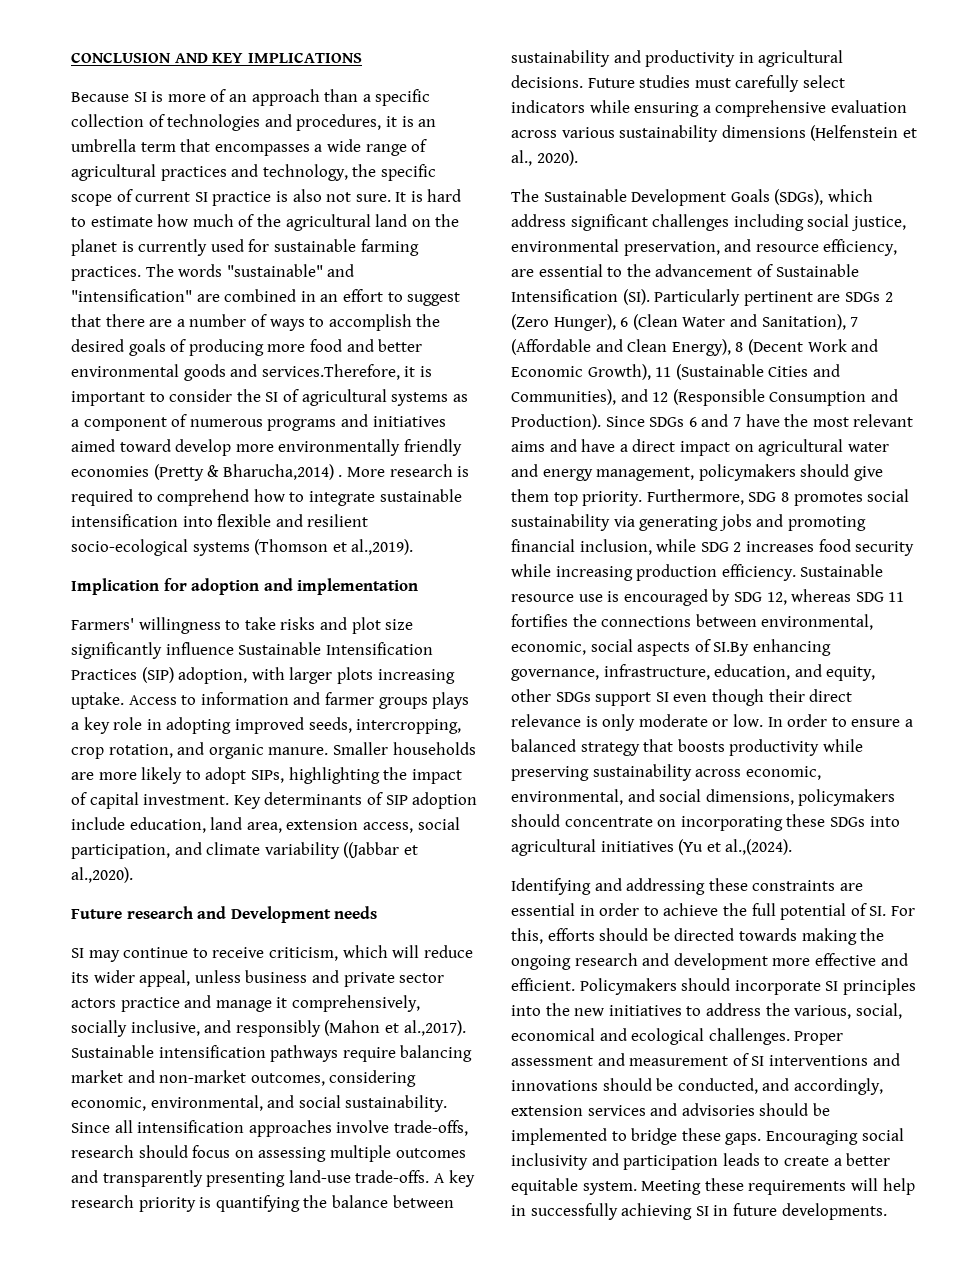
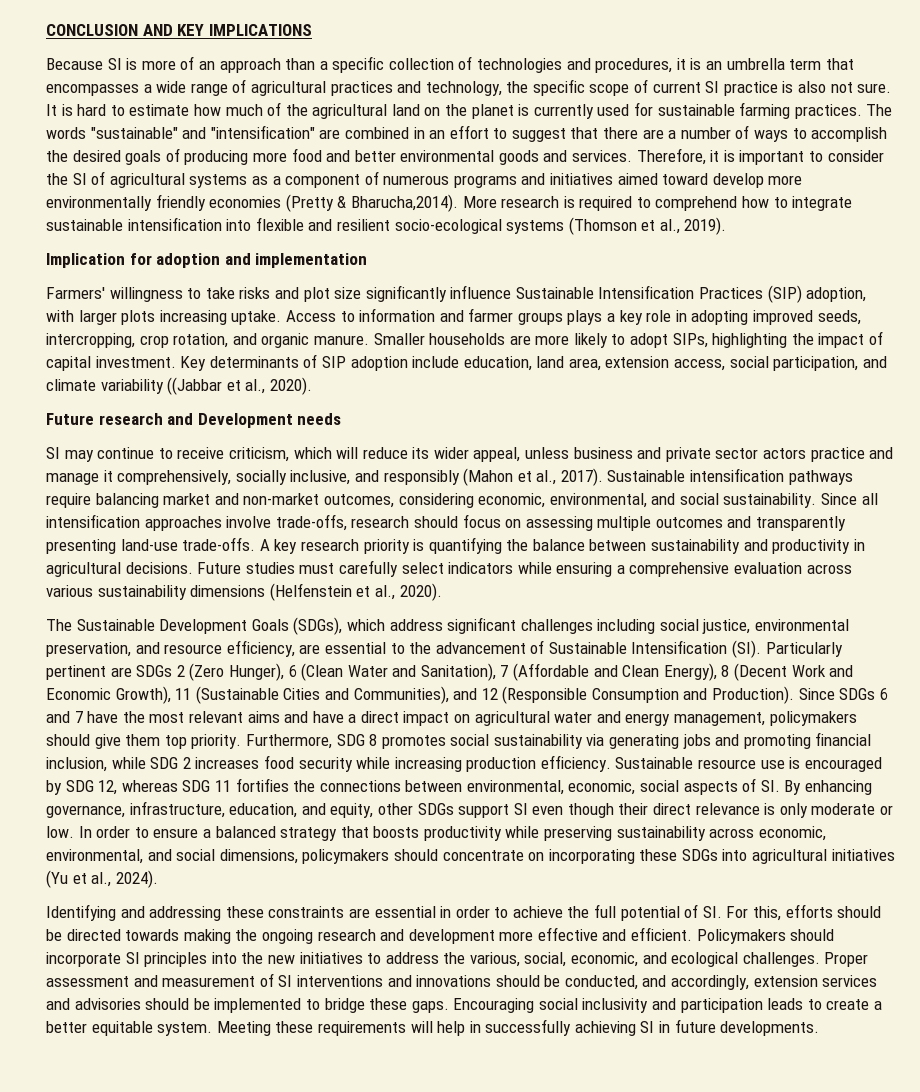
[261,364,400,380] services.Therefore, -> [572,148,706,165] services. Therefore,
[222,464,343,480] Bharucha,2014) . -> [350,194,458,212] Bharucha,2014).
[351,539,414,555] al.,2019). -> [659,217,727,235] al., 2019).
[71,867,133,883] al.,2020). -> [245,377,312,395] al., 2020).
[403,1020,466,1036] al.,2017). -> [536,468,603,486] al., 2017).
[713,642,750,656] SI.By -> [760,780,802,795] SI. By
[725,839,793,855] al.,(2024). -> [91,870,158,888] al., 2024).
[511,1028,595,1041] economical -> [571,952,639,967] economic,

